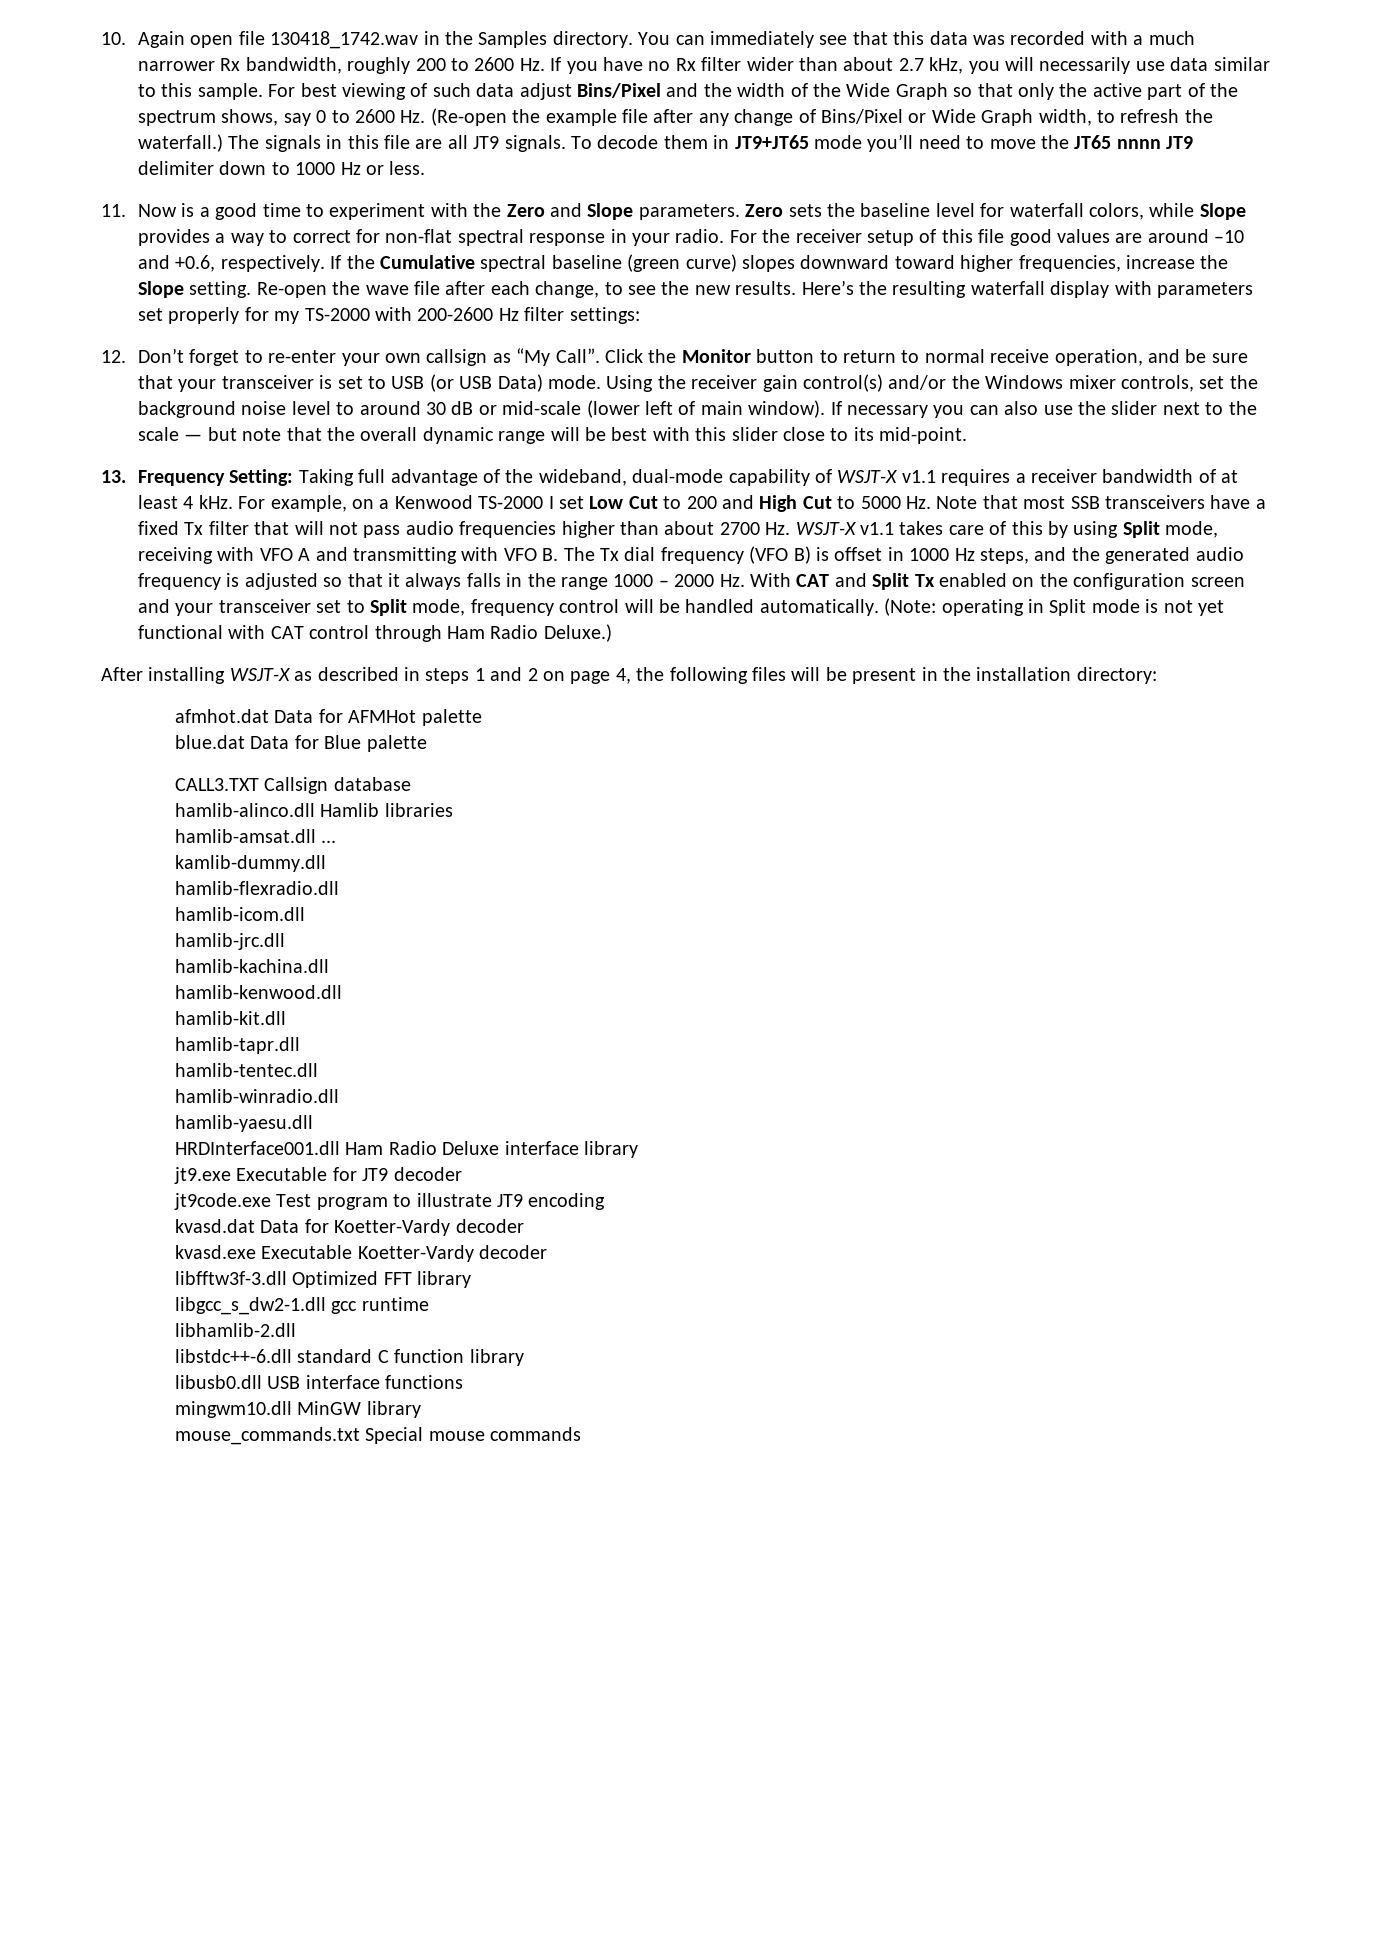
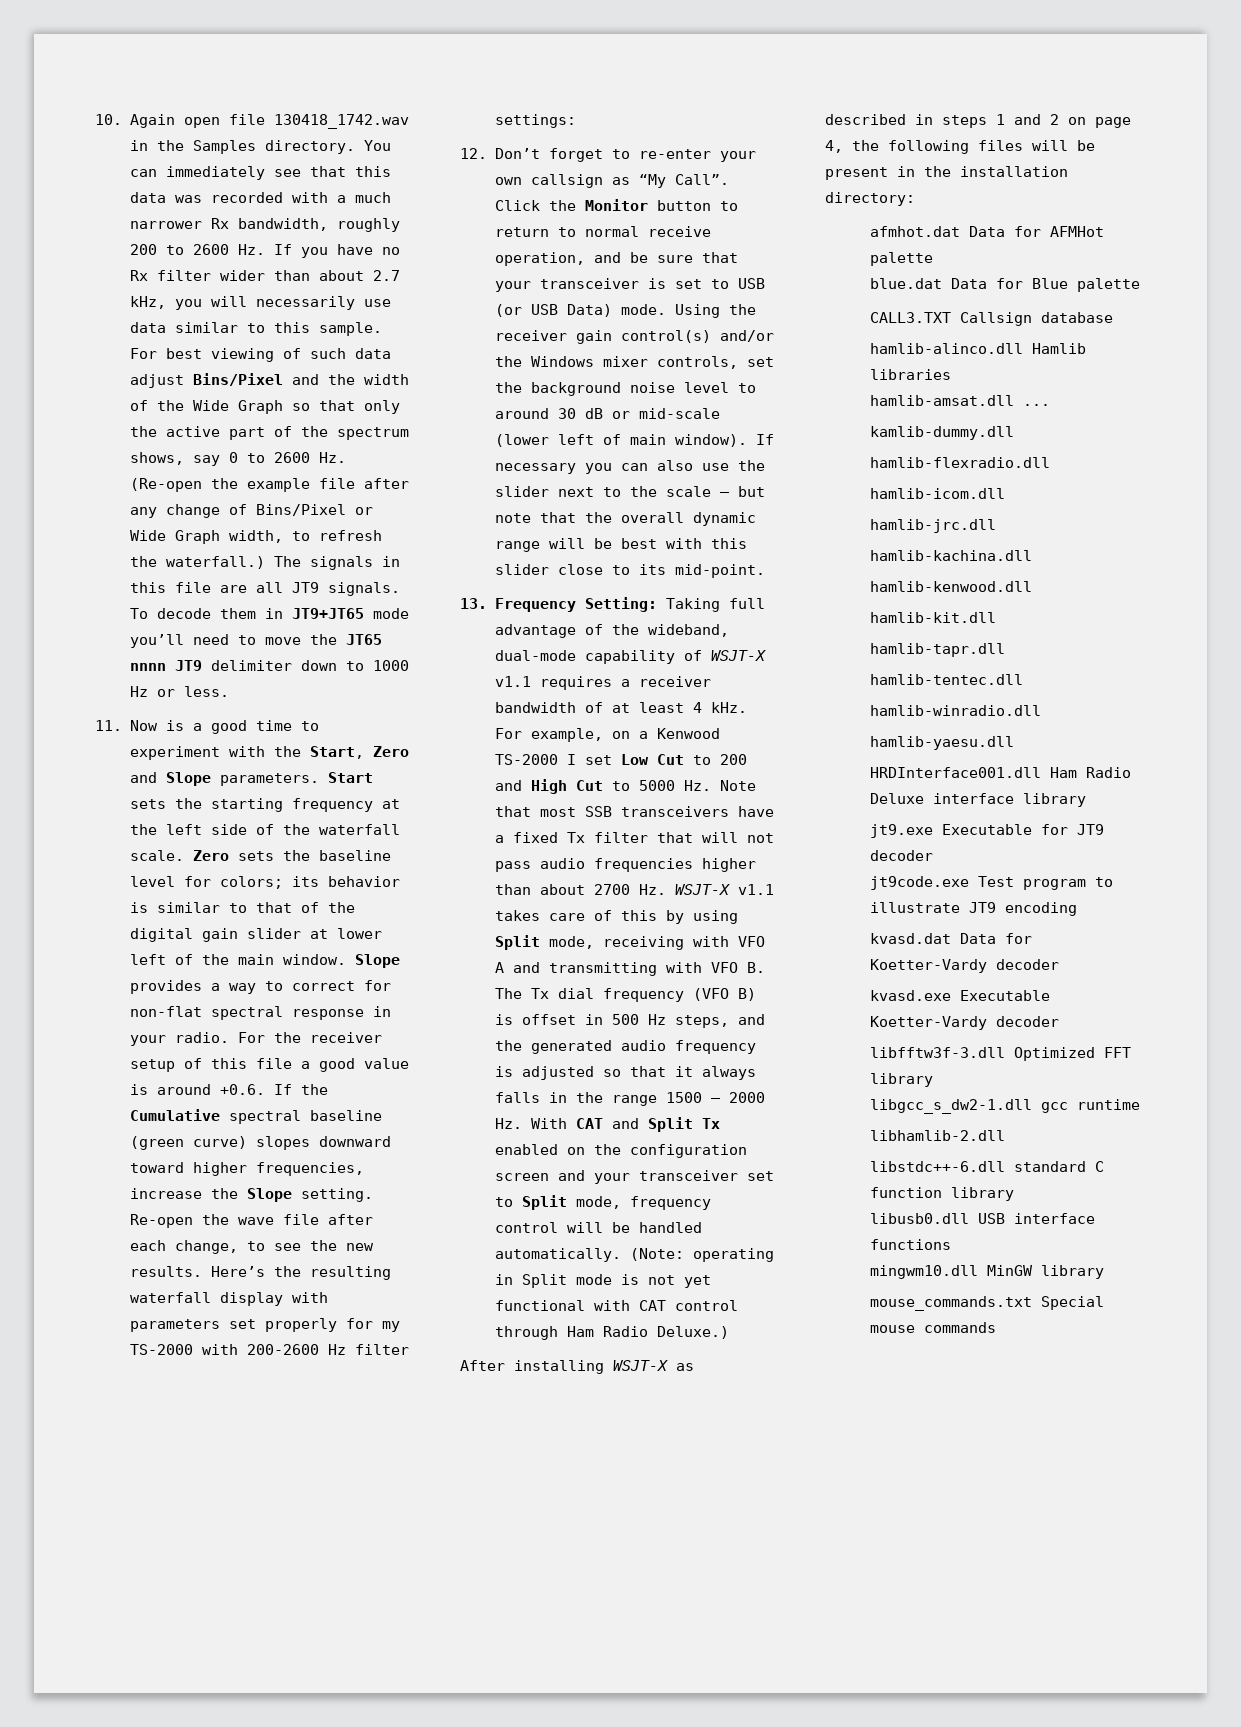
(502, 210) none -> [309,746,364,759] Start,
(740, 212) none -> [327,772,373,783] [129,798,400,812] [129,824,400,835] [129,850,184,861] Start sets the starting frequency at the left side of the waterfall scale.
[1009,203,1195,220] waterfall colors, while -> [219,876,400,889] [129,902,355,913] [129,928,382,942] [129,954,346,965] colors; its behavior is similar to that of the digital gain slider at lower left of the main window.
[1009,229,1245,246] [137,255,325,272] good values are around –10 and +0.6, respectively. -> [300,1058,409,1072] [129,1084,265,1095] a good value is around +0.6.
[909,548,950,561] 1000 -> [611,1014,639,1025] 500
[613,574,654,587] 1000 -> [665,1092,702,1103] 1500

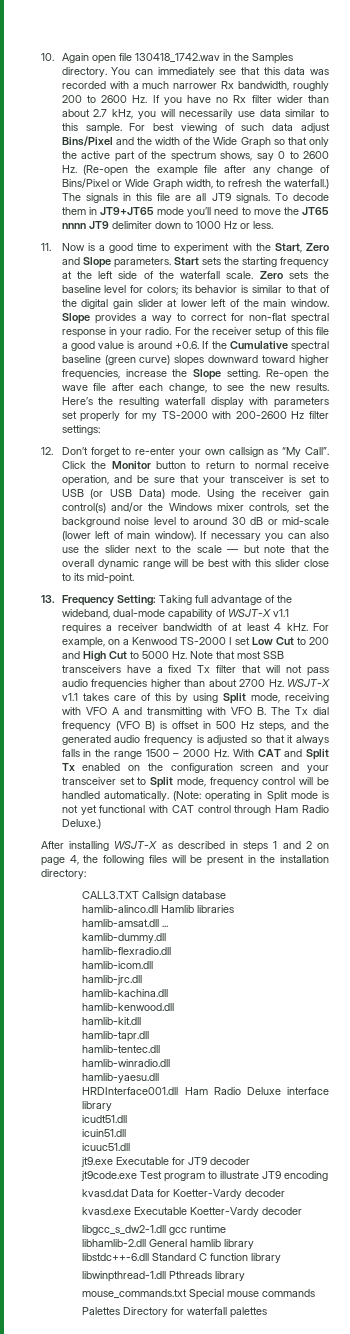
[870,226,1105,237] [870,252,934,266] [870,278,1141,292] // afmhot.dat Data for AFMHot palette // blue.dat Data for Blue palette -> (86, 874) none
(1087, 800) none -> [82,1115,128,1123] [82,1129,127,1137] [82,1143,131,1151] // icudt51.dll // icuin51.dll // icuuc51.dll
[870,1047,1132,1061] [870,1073,934,1087] // libfftw3f-3.dll Optimized FFT library -> (303, 1211) none
(1006, 1135) none -> [149,1239,255,1249] General hamlib library
[1014,1161,1087,1172] standard -> [152,1253,197,1261] Standard
[870,1213,1096,1224] [870,1239,952,1250] [870,1265,1034,1279] libusb0.dll USB interface functions // mingwm10.dll MinGW -> [82,1271,213,1282] libwinpthread-1.dll Pthreads
(997, 1327) none -> [82,1307,268,1318] // Palettes Directory for waterfall palettes

